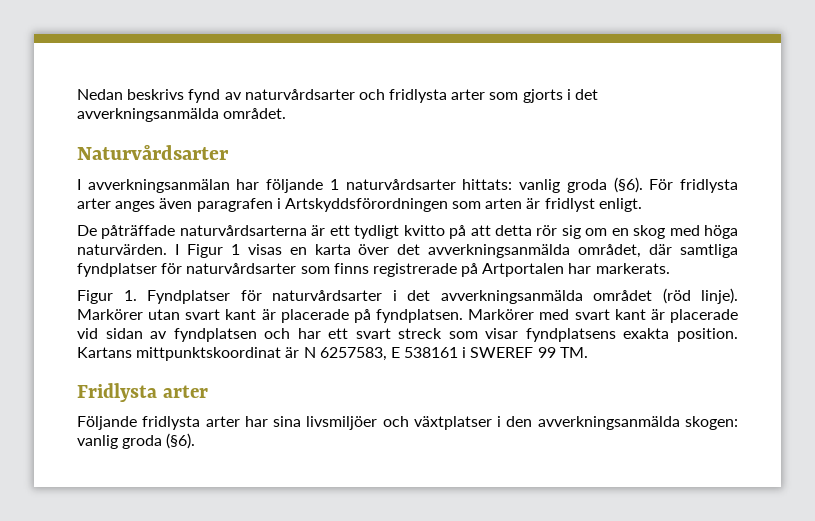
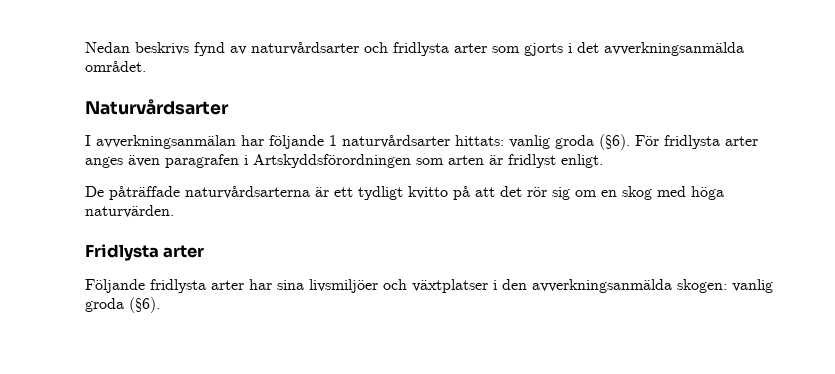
[494,225,532,236] detta -> [500,186,522,197] det
[174,244,738,258] [77,263,670,277] [77,288,738,304] [77,309,738,323] [77,328,739,342] [77,347,588,361] I Figur 1 visas en karta över det avverkningsanmälda området, där samtliga fyndplatser för naturvårdsarter som finns registrerade på Artportalen har markerats. // Figur 1. Fyndplatser för naturvårdsarter i det avverkningsanmälda området (röd linje). Markörer utan svart kant är placerade på fyndplatsen. Markörer med svart kant är placerade vid sidan av fyndplatsen och har ett svart streck som visar fyndplatsens exakta position. Kartans mittpunktskoordinat är N 6257583, E 538161 i SWEREF 99 TM. -> (174, 211) none

